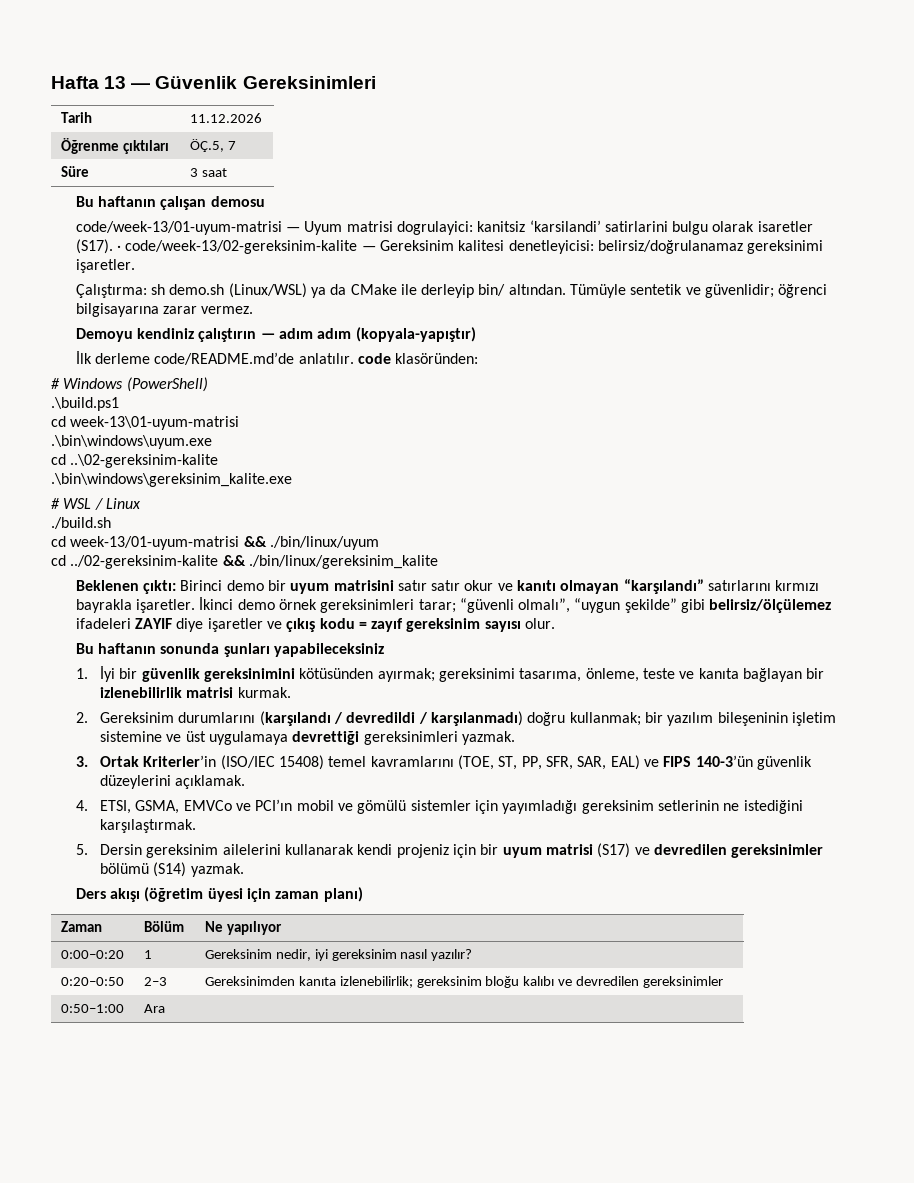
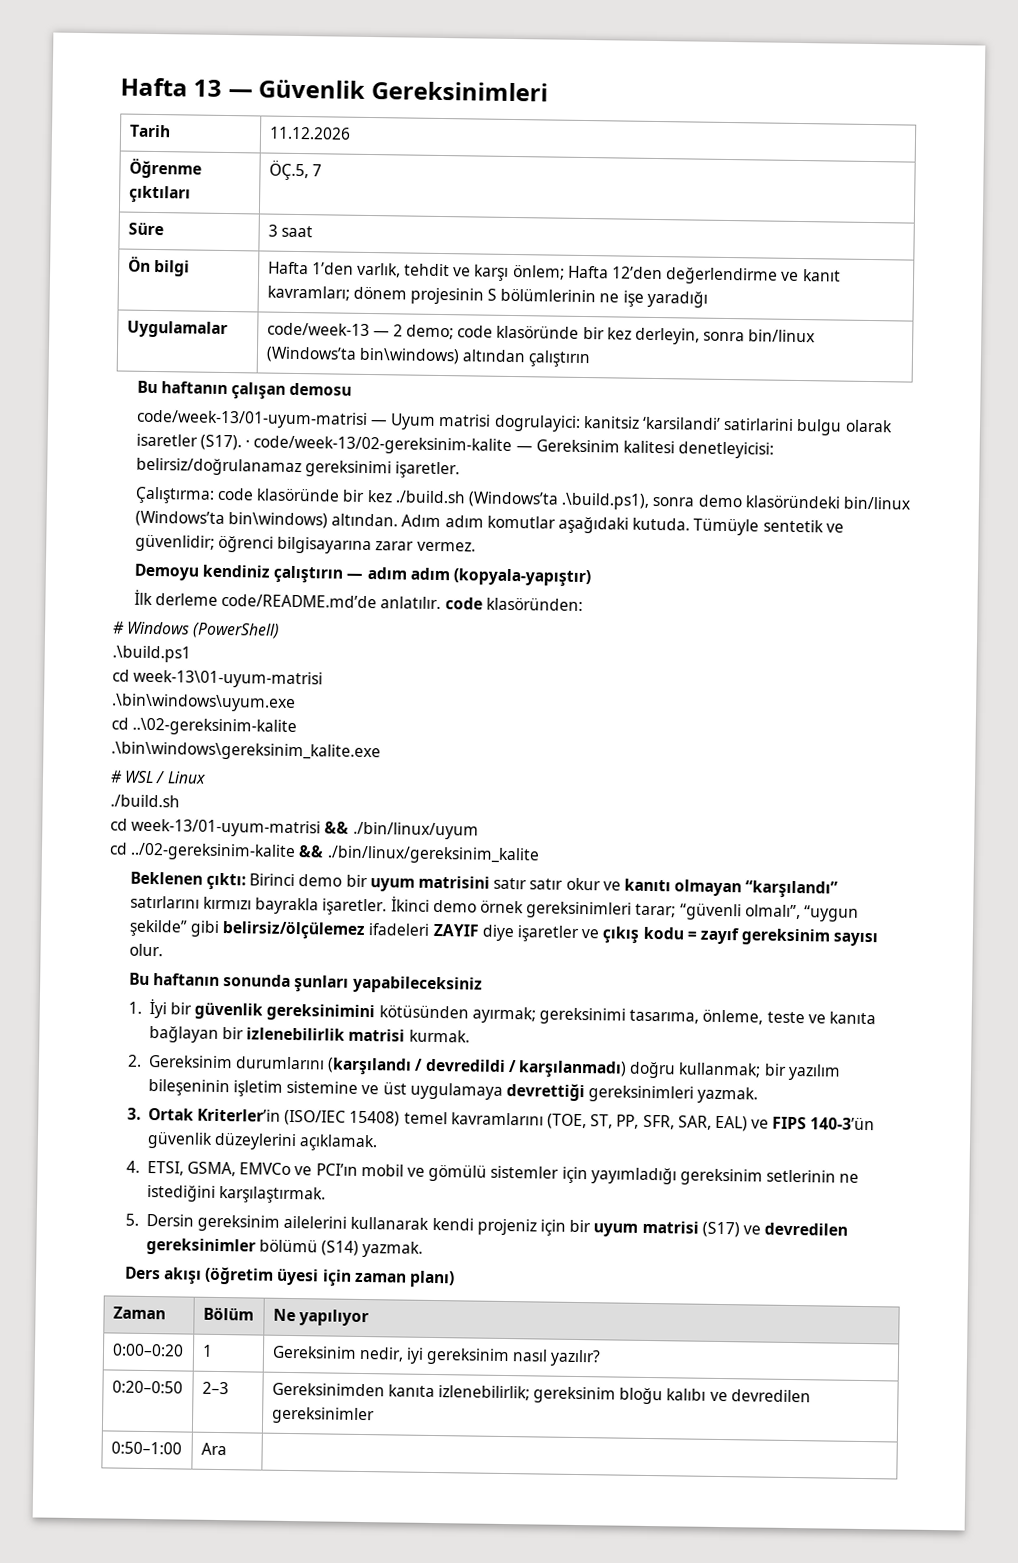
(227, 172) none -> [127,256,190,277] [267,261,841,285] [266,285,708,308] [126,320,228,339] [266,322,816,345] [265,346,592,368] // Ön bilgi | Hafta 1’den varlık, tehdit ve karşı önlem; Hafta 12’den değerlendirme ve kanıt kavramları; dönem projesinin S bölümlerinin ne işe yaradığı // Uygulamalar | code/week-13 — 2 demo; code klasöründe bir kez derleyin, sonra bin/linux (Windows’ta bin\windows) altından çalıştırın
[150,283,566,298] sh demo.sh (Linux/WSL) ya da CMake ile derleyip bin/ altından. -> [217,487,911,510] [134,510,691,534] code klasöründe bir kez ./build.sh (Windows’ta .\build.ps1), sonra demo klasöründeki bin/linux (Windows’ta bin\windows) altından. Adım adım komutlar aşağıdaki kutuda.

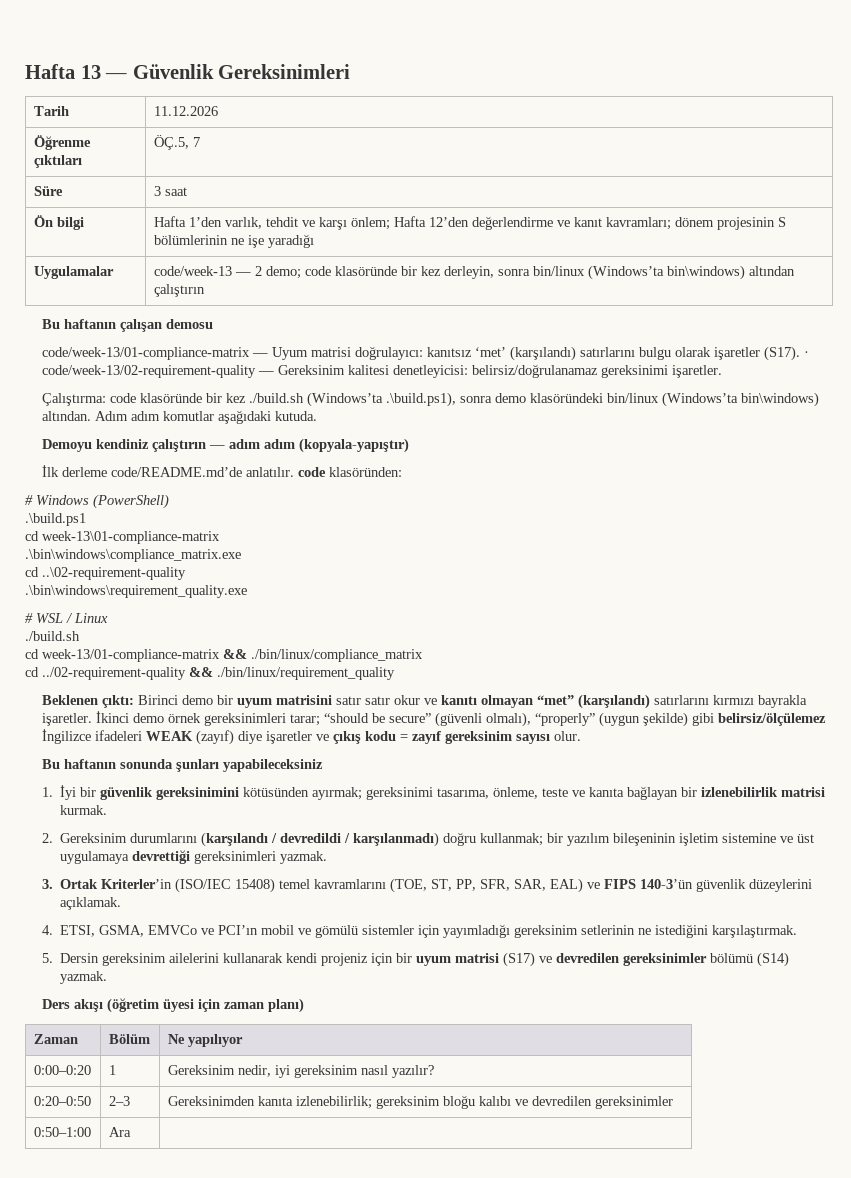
[135,409,368,429] code/week-13/01-uyum-matrisi -> [41,347,250,360] code/week-13/01-compliance-matrix
[493,414,795,432] dogrulayici: kanitsiz ‘karsilandi’ satirlarini -> [354,346,635,361] doğrulayıcı: kanıtsız ‘met’ (karşılandı) satırlarını
[135,433,198,447] isaretler -> [713,347,760,360] işaretler
[253,435,513,456] code/week-13/02-gereksinim-kalite -> [41,365,256,378] code/week-13/02-requirement-quality
[693,518,844,536] [134,534,476,555] Tümüyle sentetik ve güvenlidir; öğrenci bilgisayarına zarar vermez. -> (317, 416) none
[133,669,324,689] [111,693,296,713] [111,717,298,737] [111,741,381,762] week-13\01-uyum-matrisi // .\bin\windows\uyum.exe // cd ..\02-gereksinim-kalite // .\bin\windows\gereksinim_kalite.exe -> [42,531,220,544] [25,549,241,562] [25,567,186,580] [25,585,247,598] week-13\01-compliance-matrix // .\bin\windows\compliance_matrix.exe // cd ..\02-requirement-quality // .\bin\windows\requirement_quality.exe
[131,818,479,840] [109,842,540,865] week-13/01-uyum-matrisi && ./bin/linux/uyum // cd ../02-gereksinim-kalite && ./bin/linux/gereksinim_kalite -> [42,649,423,662] [25,667,395,680] week-13/01-compliance-matrix && ./bin/linux/compliance_matrix // cd ../02-requirement-quality && ./bin/linux/requirement_quality
[745,880,839,899] “karşılandı” -> [536,694,650,709] “met” (karşılandı)
[679,903,859,922] [128,919,479,941] “güvenli olmalı”, “uygun şekilde” gibi belirsiz/ölçülemez ifadeleri ZAYIF -> [323,712,826,727] [41,729,234,745] “should be secure” (güvenli olmalı), “properly” (uygun şekilde) gibi belirsiz/ölçülemez İngilizce ifadeleri WEAK (zayıf)

